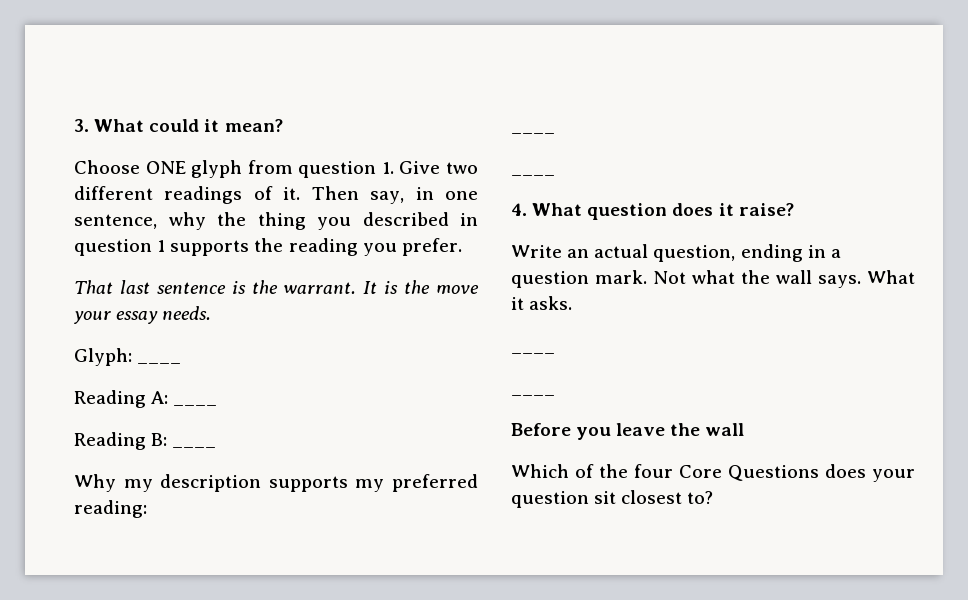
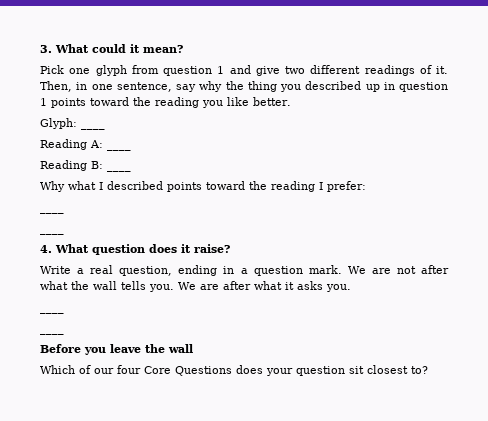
[74,160,186,174] Choose ONE -> [40,65,91,74] Pick one
[381,161,441,174] 1. Give -> [217,65,280,76] 1 and give
[311,186,405,204] Then say, -> [40,81,72,92] Then,
(157, 221) none -> [176,84,196,92] say
(449, 219) none -> [365,84,380,92] up
[170,240,250,256] supports -> [51,97,129,108] points toward
[401,238,462,256] [74,280,480,294] [74,306,212,324] prefer. // That last sentence is the warrant. It is the move your essay needs. -> [227,97,291,106] like better.
[123,474,479,492] [74,500,147,518] my description supports my preferred reading: -> [68,181,366,192] what I described points toward the reading I prefer:
[567,244,649,258] an actual -> [77,265,114,274] a real
[653,270,915,288] [511,296,573,310] Not what the wall says. What it asks. -> [347,265,449,274] [40,281,351,292] We are not after what the wall tells you. We are after what it asks you.
[599,464,628,478] the -> [94,368,114,374] our

